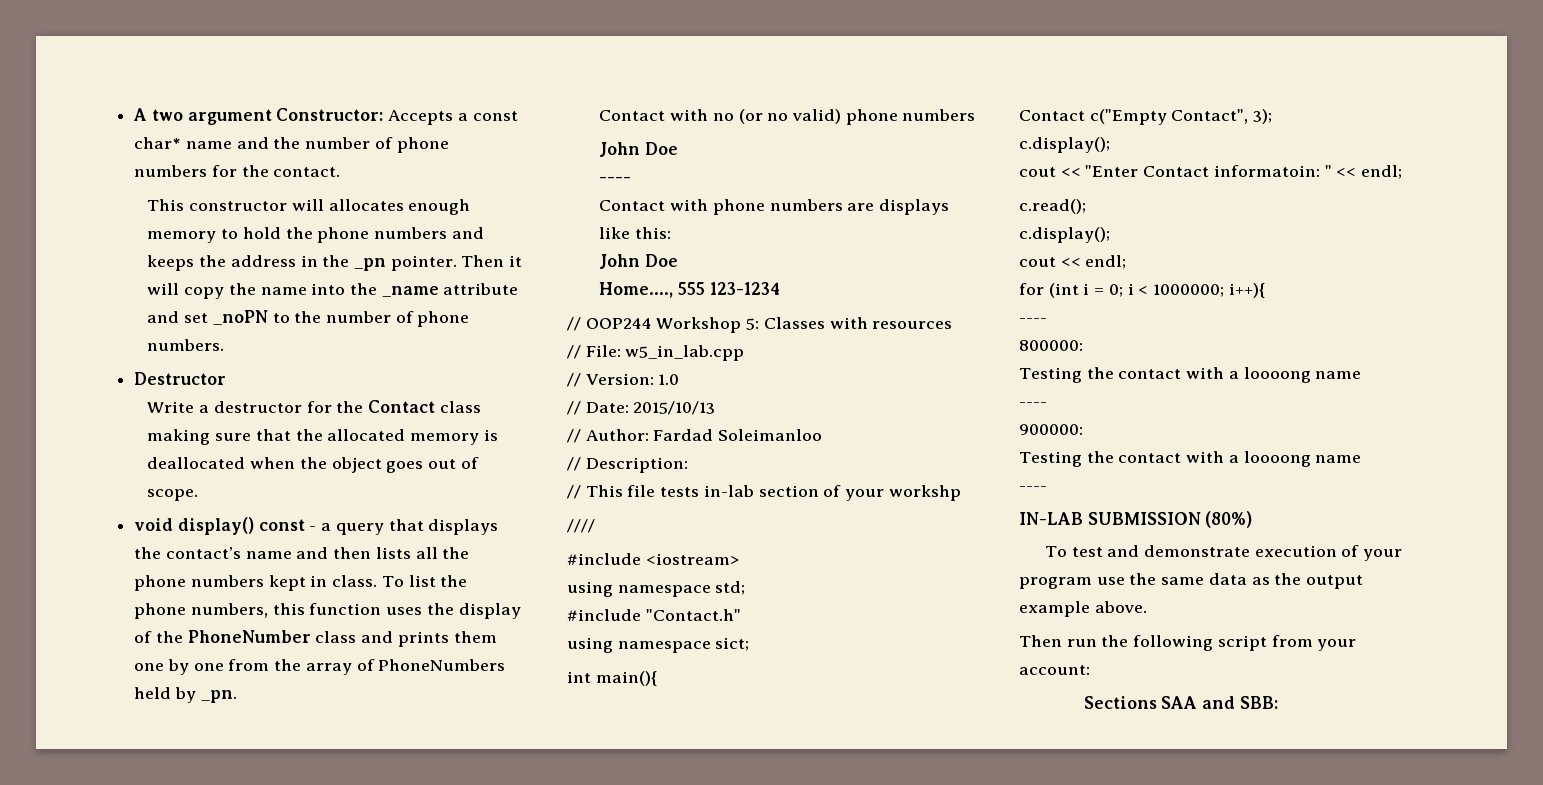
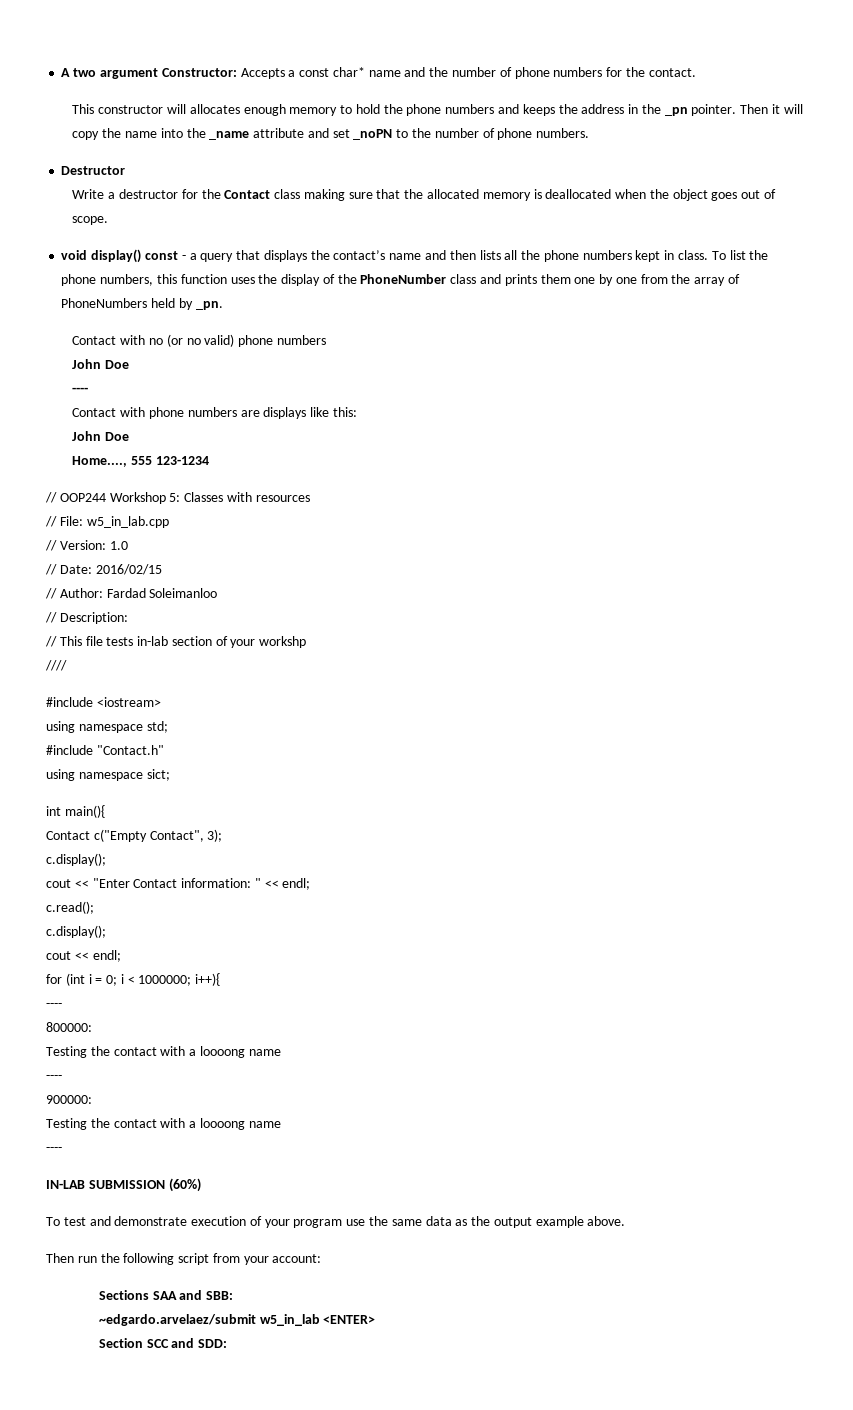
[633,401,716,415] 2015/10/13 -> [95,564,162,575] 2016/02/15
[1213,165,1320,177] informatoin: -> [181,878,252,888] information:
[1205,511,1253,528] (80%) -> [168,1178,201,1192] (60%)
(1278, 702) none -> [98,1314,376,1326] [98,1338,228,1348] // ~edgardo.arvelaez/submit w5_in_lab <ENTER> // Section SCC and SDD:

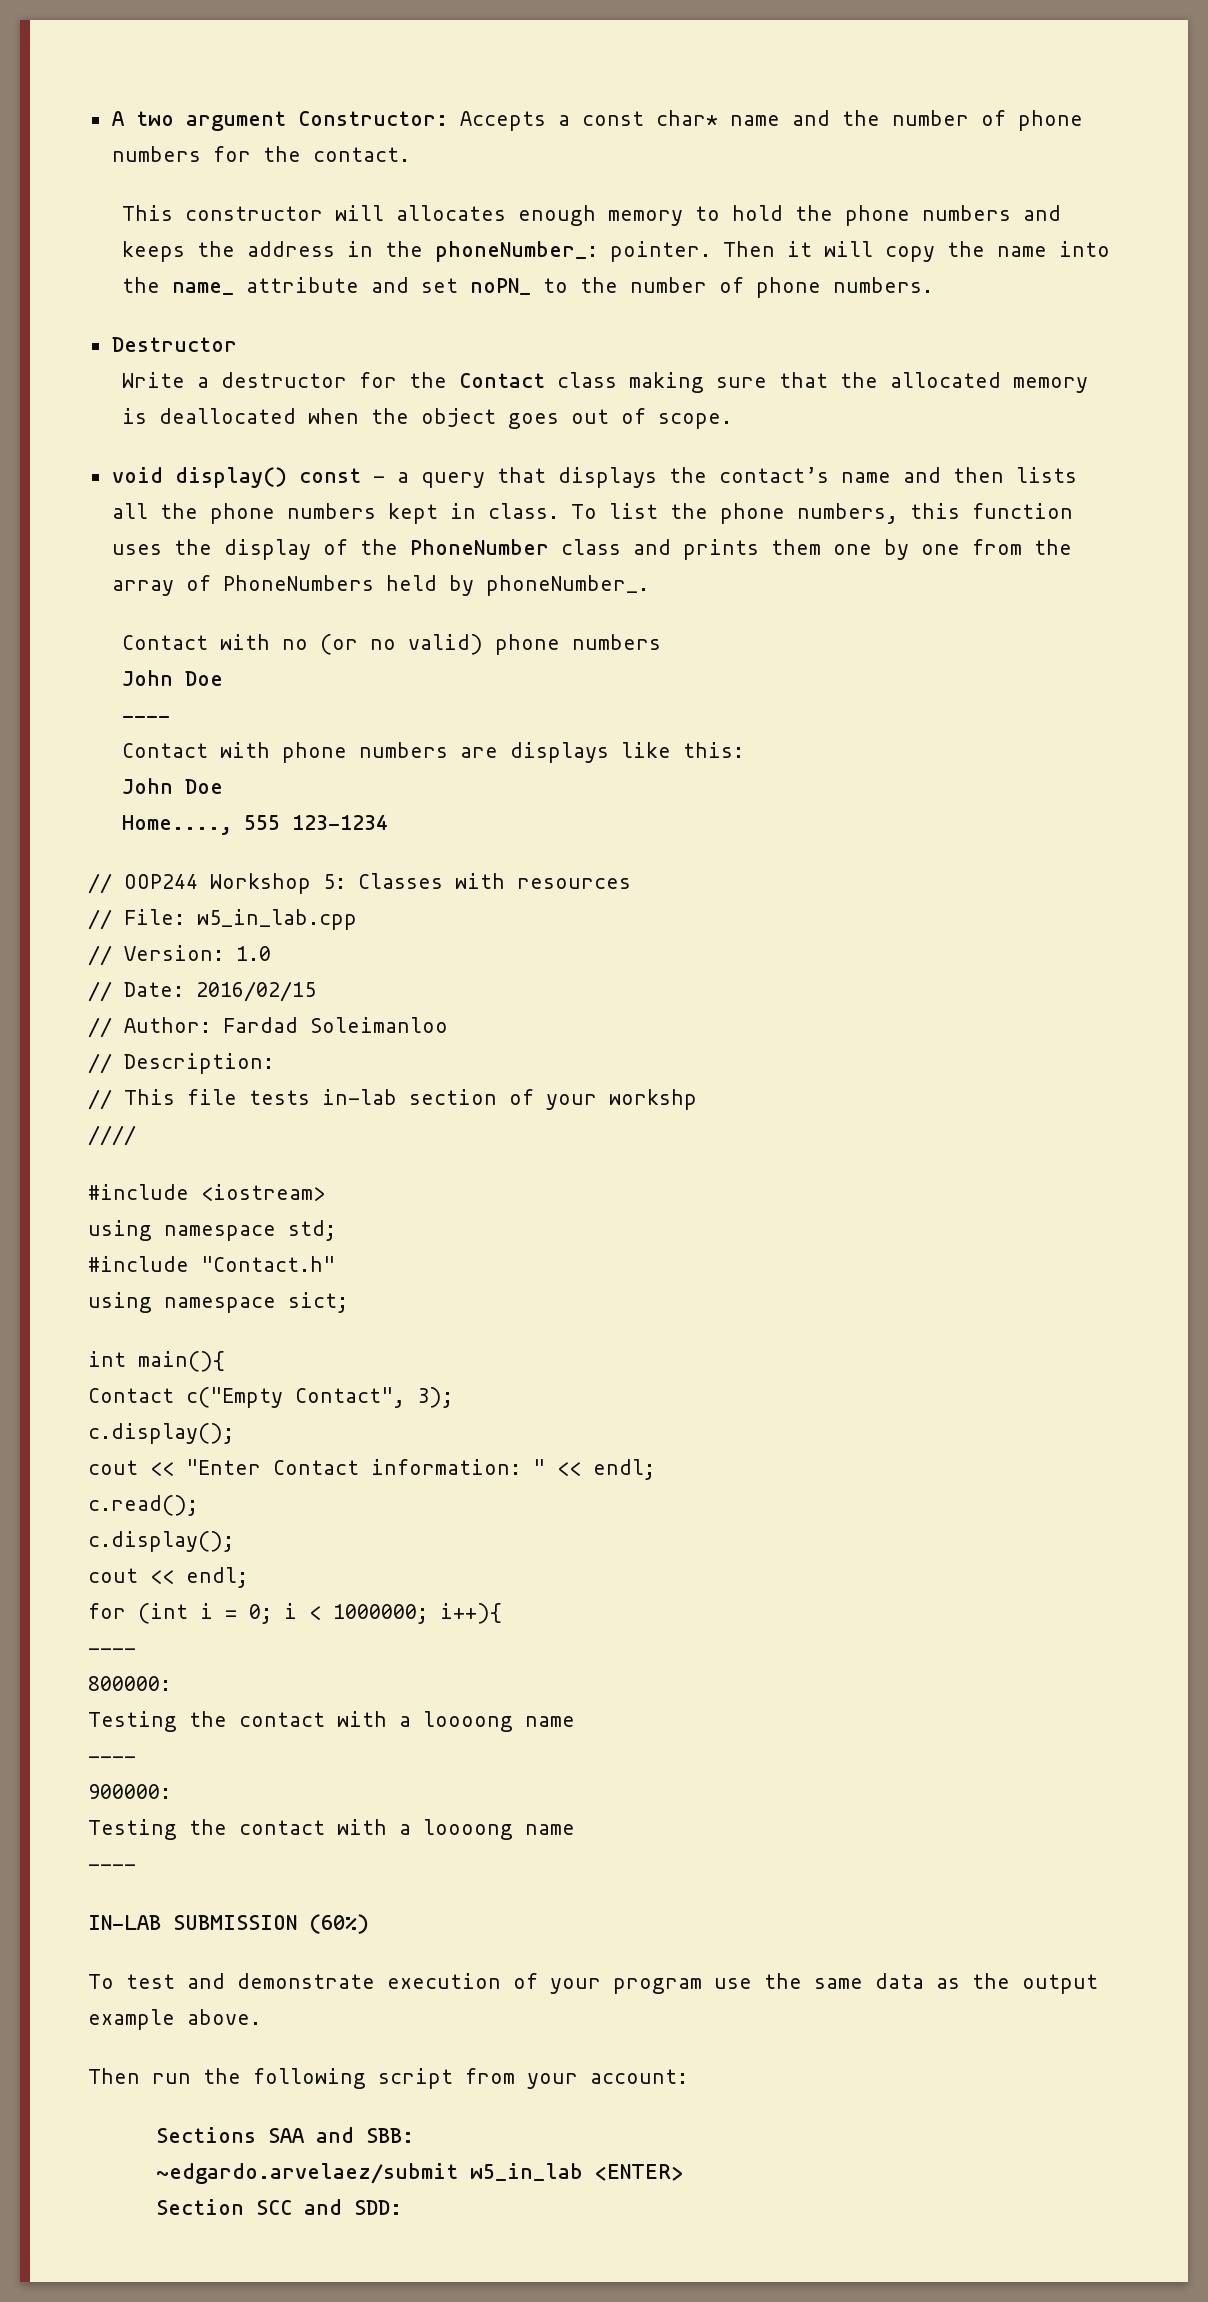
[664,107,688,116] _pn -> [434,241,598,262] phoneNumber_:
[209,131,250,140] _name -> [171,282,234,295] name_
[353,129,393,140] _noPN -> [469,278,531,295] noPN_
[195,301,223,310] _pn. -> [485,575,649,596] phoneNumber_.

